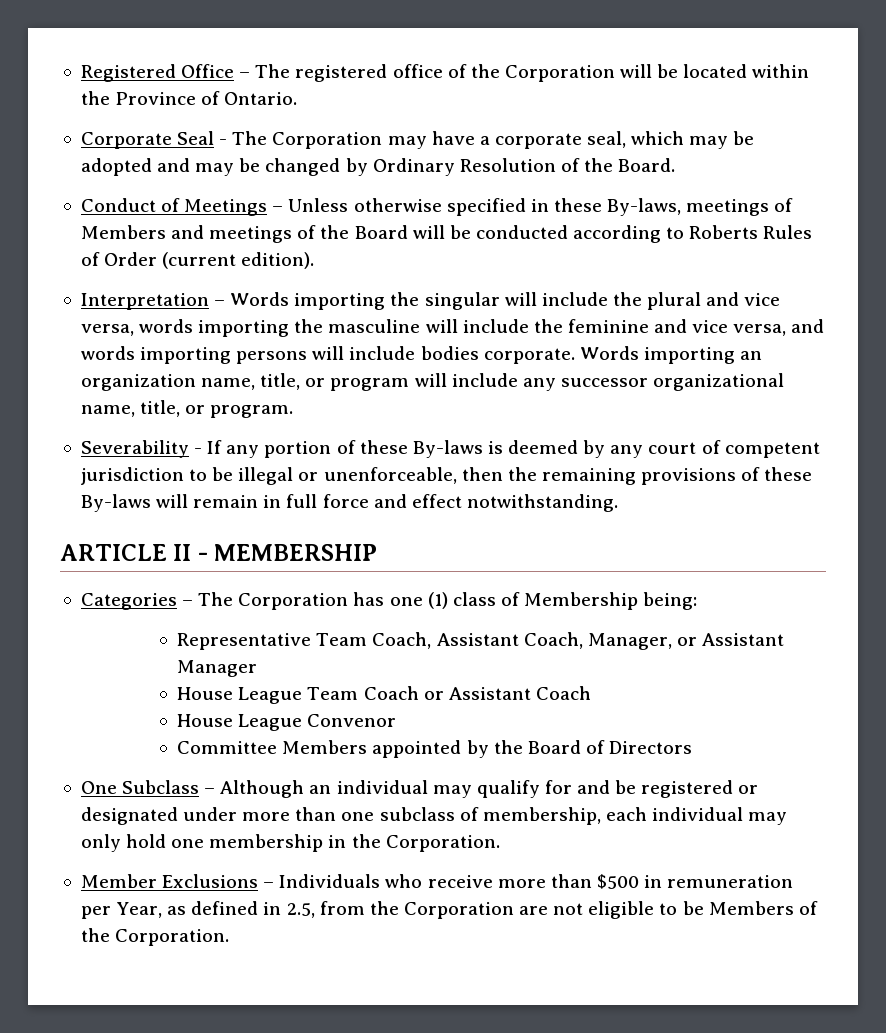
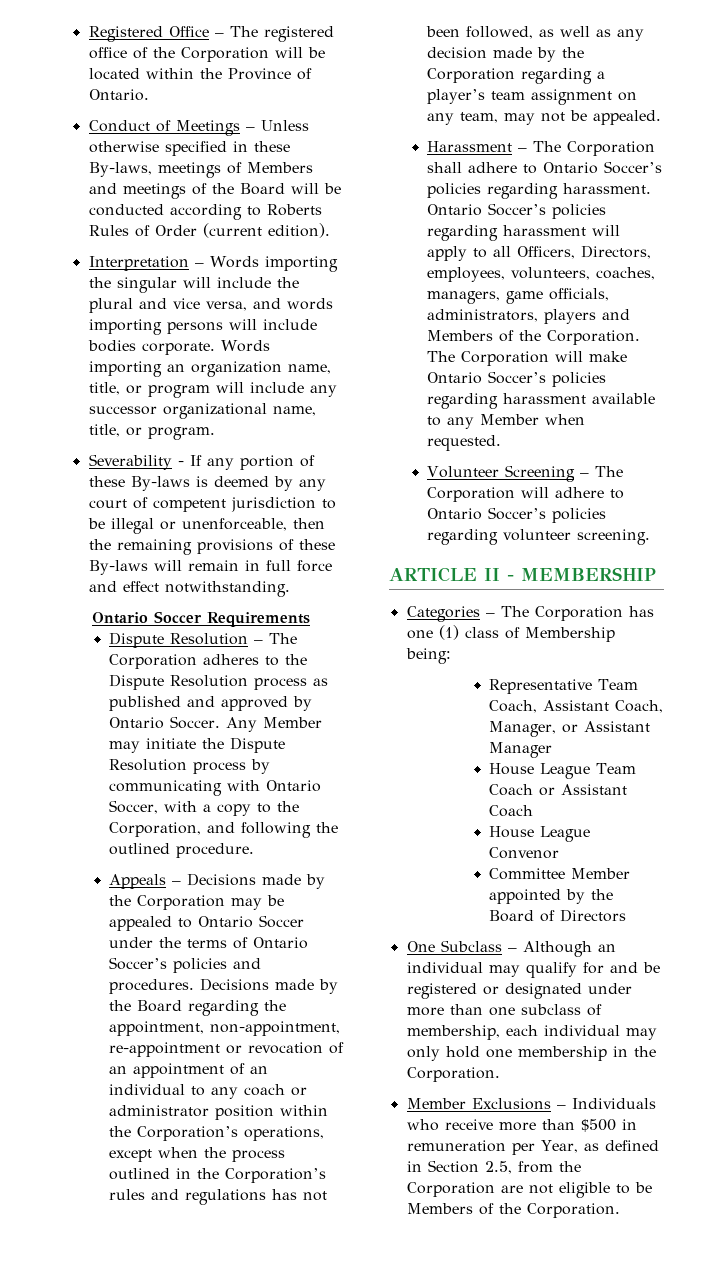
[80,131,755,149] [80,158,676,176] // Corporate Seal - The Corporation may have a corporate seal, which may be adopted and may be changed by Ordinary Resolution of the Board. -> (149, 95) none
[139,319,787,337] words importing the masculine will include the feminine and vice versa, -> (247, 306) none
(618, 503) none -> [91,611,310,627] [109,632,298,648] [109,654,308,669] [109,674,329,690] [109,696,313,711] [109,716,323,732] [109,737,286,753] [109,759,271,774] [109,780,322,796] [109,800,300,816] [109,822,339,838] [109,843,255,858] [109,873,326,889] [109,895,285,910] [109,915,305,931] [109,937,309,949] [109,957,262,973] [109,978,339,994] [109,1000,287,1016] [109,1021,341,1036] [109,1042,345,1057] [109,1063,269,1078] [109,1084,308,1099] [109,1105,329,1120] [109,1126,325,1141] [109,1147,286,1162] [109,1168,327,1183] [109,1189,328,1205] [426,26,645,41] [427,47,585,62] [427,68,606,84] [427,89,638,105] [427,110,662,125] [427,141,656,156] [427,161,663,174] [427,183,652,199] [427,203,607,219] [427,225,621,241] [427,245,652,261] [427,267,656,282] [427,288,610,304] [427,309,631,324] [427,330,641,345] [427,351,628,366] [427,371,607,387] [427,393,656,409] [427,414,586,429] [427,435,502,451] [427,465,624,482] [427,487,625,502] [427,507,607,523] [427,529,651,545] // Ontario Soccer Requirements // Dispute Resolution – The Corporation adheres to the Dispute Resolution process as published and approved by Ontario Soccer. Any Member may initiate the Dispute Resolution process by communicating with Ontario Soccer, with a copy to the Corporation, and following the outlined procedure. // Appeals – Decisions made by the Corporation may be appealed to Ontario Soccer under the terms of Ontario Soccer’s policies and procedures. Decisions made by the Board regarding the appointment, non-appointment, re-appointment or revocation of an appointment of an individual to any coach or administrator position within the Corporation’s operations, except when the process outlined in the Corporation’s rules and regulations has not been followed, as well as any decision made by the Corporation regarding a player’s team assignment on any team, may not be appealed. // Harassment – The Corporation shall adhere to Ontario Soccer’s policies regarding harassment. Ontario Soccer’s policies regarding harassment will apply to all Officers, Directors, employees, volunteers, coaches, managers, game officials, administrators, players and Members of the Corporation. The Corporation will make Ontario Soccer’s policies regarding harassment available to any Member when requested. // Volunteer Screening – The Corporation will adhere to Ontario Soccer’s policies regarding volunteer screening.
[282,740,368,754] Members -> [571,868,631,879] Member
(282, 908) none -> [427,1160,479,1173] Section

